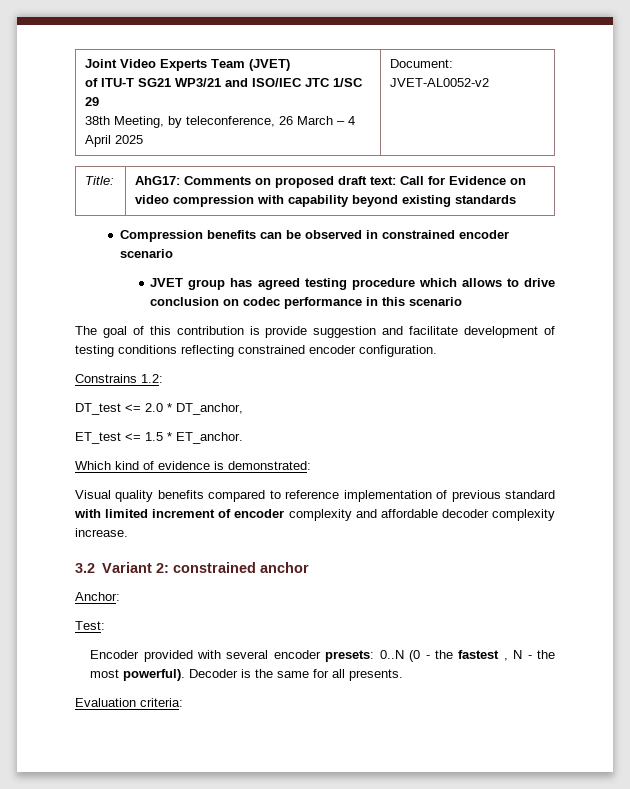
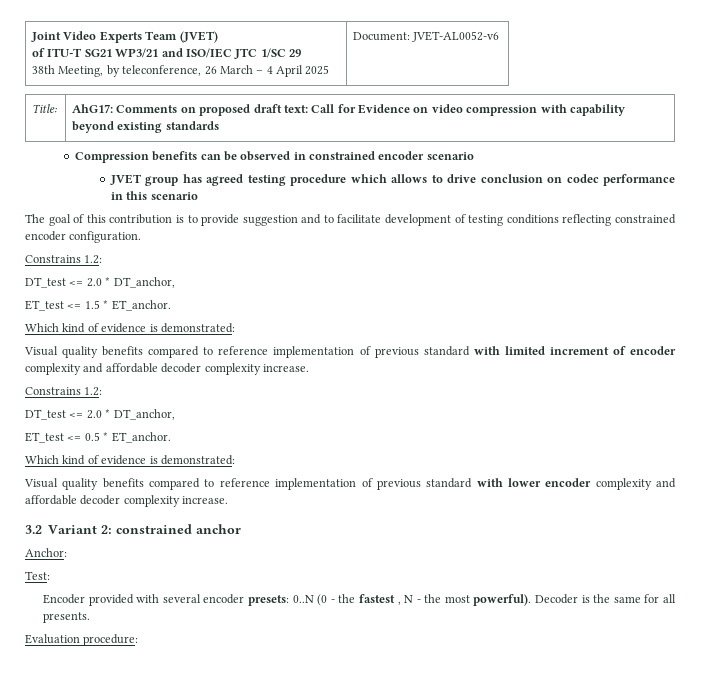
[390,78,490,87] JVET-AL0052-v2 -> [412,31,500,42] JVET-AL0052-v6
(260, 330) none -> [187,215,198,223] to
(404, 330) none -> [323,215,334,223] to
(128, 532) none -> [25,387,103,396] [25,409,175,420] [25,432,171,443] [25,455,235,465] [24,478,676,490] [25,495,229,507] // Constrains 1.2: // DT_test <= 2.0 * DT_anchor, // ET_test <= 0.5 * ET_anchor. // Which kind of evidence is demonstrated: // Visual quality benefits compared to reference implementation of previous standard with lower encoder complexity and affordable decoder complexity increase.
[140,698,183,707] criteria: -> [83,634,139,646] procedure:

